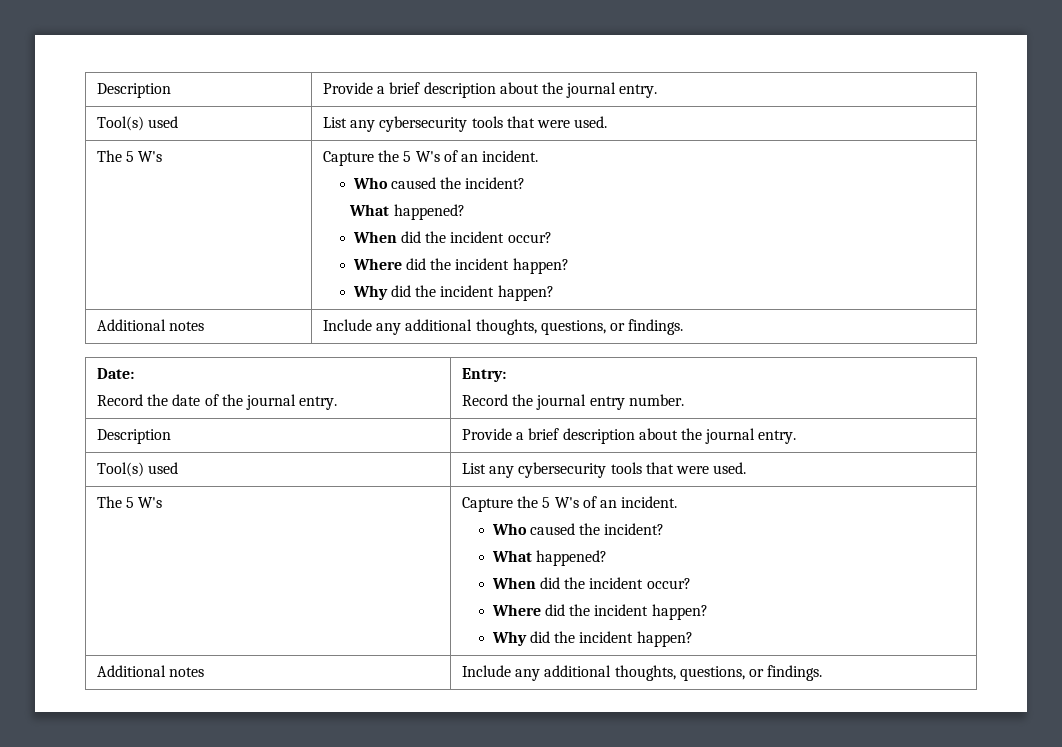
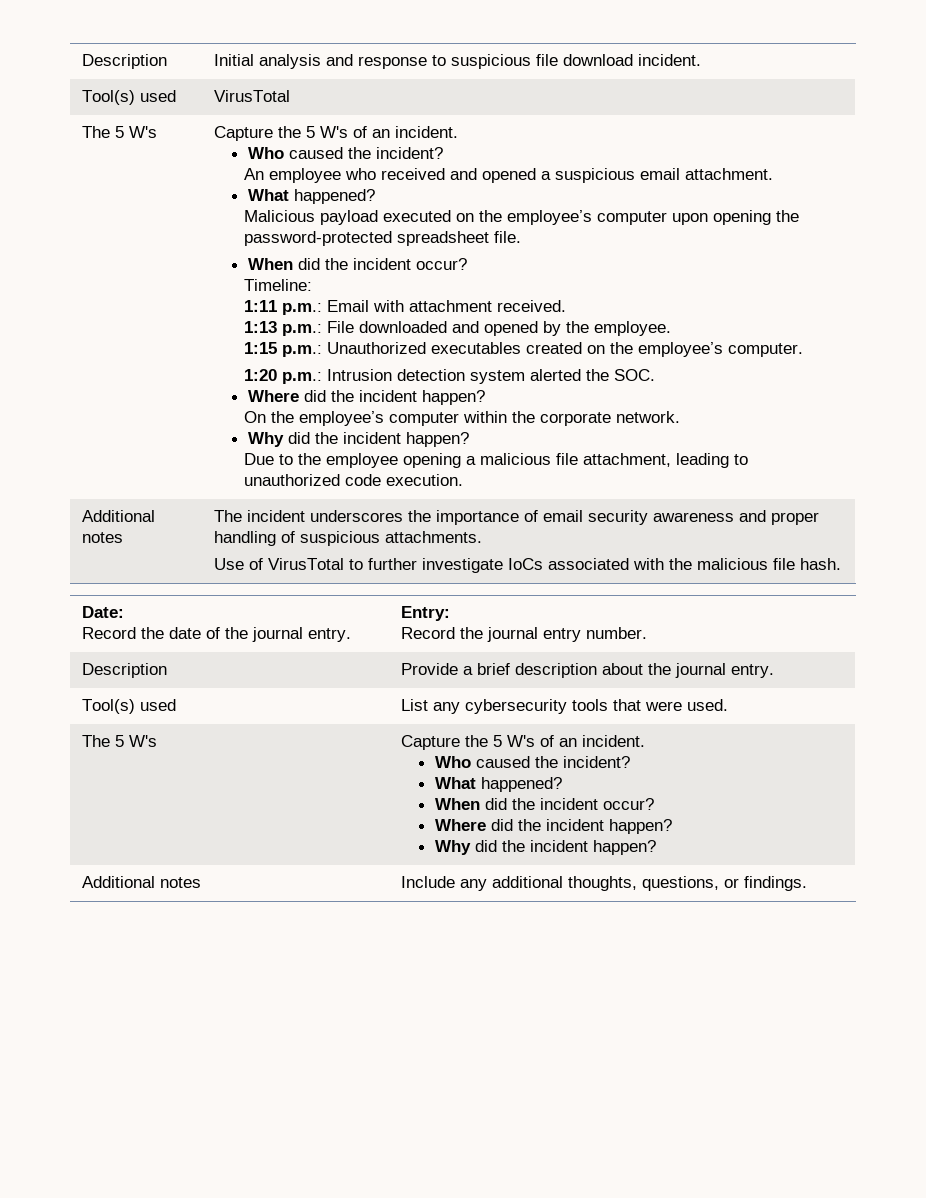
[97,83,172,98] [323,82,658,98] [97,116,179,131] [323,116,608,132] Description | Provide a brief description about the journal entry. // Tool(s) used | List any cybersecurity tools that were used. -> [82,54,168,69] [214,54,702,69] [82,90,177,105] [214,90,291,102] Description | Initial analysis and response to suspicious file download incident. // Tool(s) used | VirusTotal
[349,204,465,220] [352,231,552,243] [352,258,569,274] [352,285,554,301] [97,319,205,331] [323,319,684,335] What happened? // When did the incident occur? // Where did the incident happen? // Why did the incident happen? // Additional notes | Include any additional thoughts, questions, or findings. -> [243,168,773,183] [247,189,375,204] [243,210,799,225] [243,231,521,246] [247,258,467,270] [243,279,312,291] [243,300,566,315] [243,321,671,336] [243,342,803,357] [243,369,655,384] [247,390,485,405] [243,411,680,426] [247,432,469,447] [243,453,748,468] [243,474,463,486] [82,510,156,522] [82,532,124,543] [214,510,820,525] [214,531,483,546] [214,558,842,573] An employee who received and opened a suspicious email attachment. // What happened? // Malicious payload executed on the employee’s computer upon opening the password-protected spreadsheet file. // When did the incident occur? // Timeline: // 1:11 p.m.: Email with attachment received. // 1:13 p.m.: File downloaded and opened by the employee. // 1:15 p.m.: Unauthorized executables created on the employee’s computer. // 1:20 p.m.: Intrusion detection system alerted the SOC. // Where did the incident happen? // On the employee’s computer within the corporate network. // Why did the incident happen? // Due to the employee opening a malicious file attachment, leading to unauthorized code execution. // Additional notes | The incident underscores the importance of email security awareness and proper handling of suspicious attachments. // Use of VirusTotal to further investigate IoCs associated with the malicious file hash.

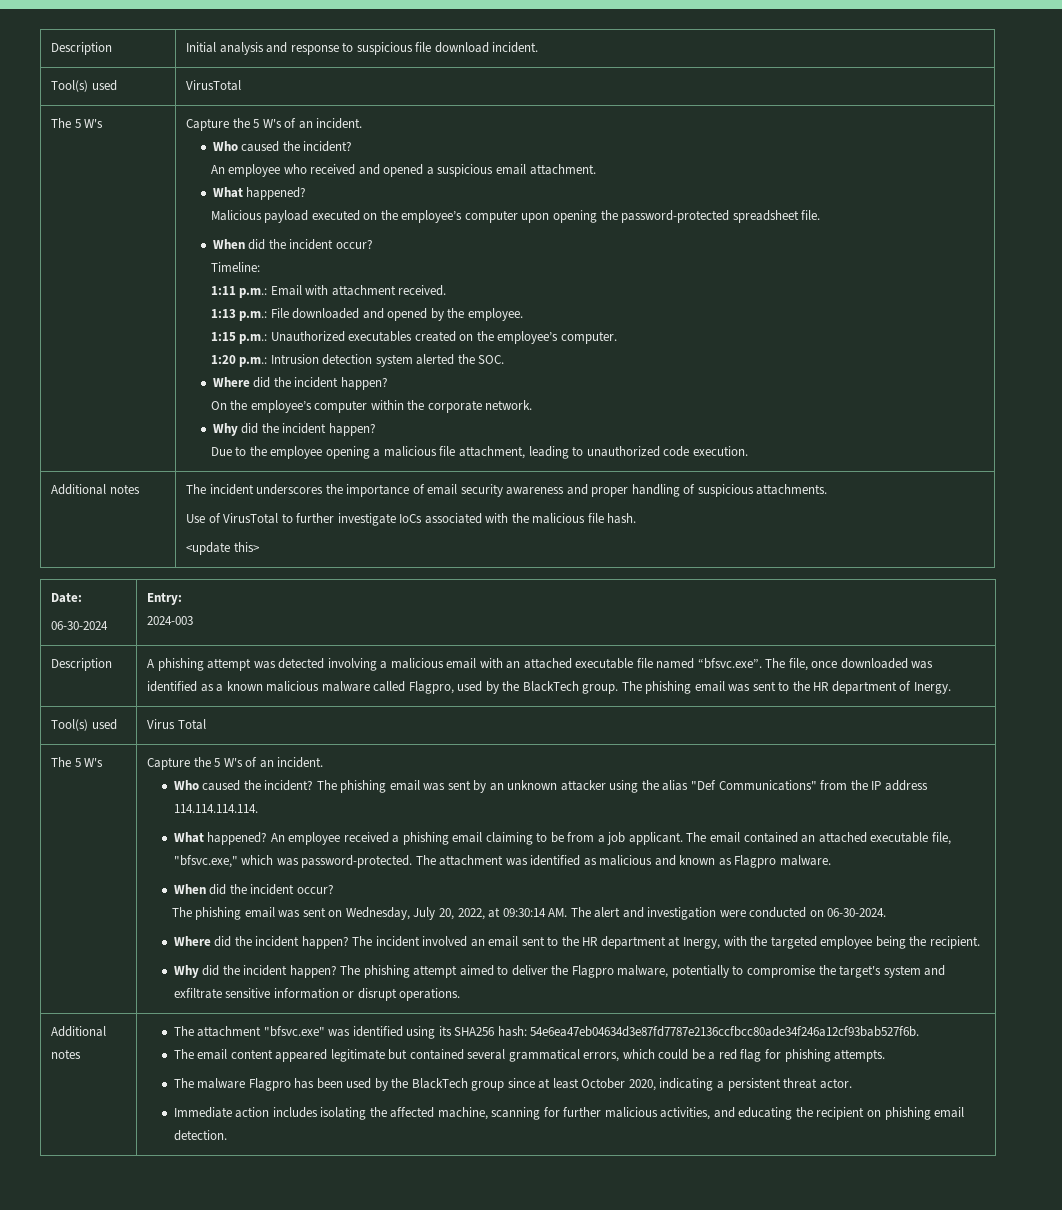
(842, 564) none -> [186,542,260,555] // <update this>
[82,627,352,642] [401,606,451,621] [401,627,648,642] [82,663,168,678] [401,663,775,678] [82,699,177,714] [401,699,729,714] Record the date of the journal entry. | Entry: // Record the journal entry number. // Description | Provide a brief description about the journal entry. // Tool(s) used | List any cybersecurity tools that were used. -> [51,621,109,630] [147,593,183,605] [147,616,194,625] [51,658,113,671] [147,658,934,671] [147,681,951,694] [51,719,117,731] [147,719,206,730] 06-30-2024 | Entry: // 2024-003 // Description | A phishing attempt was detected involving a malicious email with an attached executable file named “bfsvc.exe”. The file, once downloaded was identified as a known malicious malware called Flagpro, used by the BlackTech group. The phishing email was sent to the HR department of Inergy. // Tool(s) used | Virus Total
[434,777,562,792] [434,798,654,810] [434,819,672,834] [434,840,656,855] [82,876,202,888] [401,876,808,891] // What happened? // When did the incident occur? // Where did the incident happen? // Why did the incident happen? // Additional notes | Include any additional thoughts, questions, or findings. -> [316,780,928,793] [173,804,258,813] [173,832,951,845] [173,855,831,868] [173,884,334,895] [171,907,887,920] [173,936,980,949] [173,965,946,978] [173,988,461,1001] [51,1026,107,1037] [51,1049,82,1059] [173,1026,920,1039] [173,1049,886,1062] [173,1078,852,1091] [173,1107,965,1120] [173,1130,227,1141] The phishing email was sent by an unknown attacker using the alias "Def Communications" from the IP address 114.114.114.114. // What happened? An employee received a phishing email claiming to be from a job applicant. The email contained an attached executable file, "bfsvc.exe," which was password-protected. The attachment was identified as malicious and known as Flagpro malware. // When did the incident occur? // The phishing email was sent on Wednesday, July 20, 2022, at 09:30:14 AM. The alert and investigation were conducted on 06-30-2024. // Where did the incident happen? The incident involved an email sent to the HR department at Inergy, with the targeted employee being the recipient. // Why did the incident happen? The phishing attempt aimed to deliver the Flagpro malware, potentially to compromise the target's system and exfiltrate sensitive information or disrupt operations. // Additional notes | The attachment "bfsvc.exe" was identified using its SHA256 hash: 54e6ea47eb04634d3e87fd7787e2136ccfbcc80ade34f246a12cf93bab527f6b. // The email content appeared legitimate but contained several grammatical errors, which could be a red flag for phishing attempts. // The malware Flagpro has been used by the BlackTech group since at least October 2020, indicating a persistent threat actor. // Immediate action includes isolating the affected machine, scanning for further malicious activities, and educating the recipient on phishing email detection.

